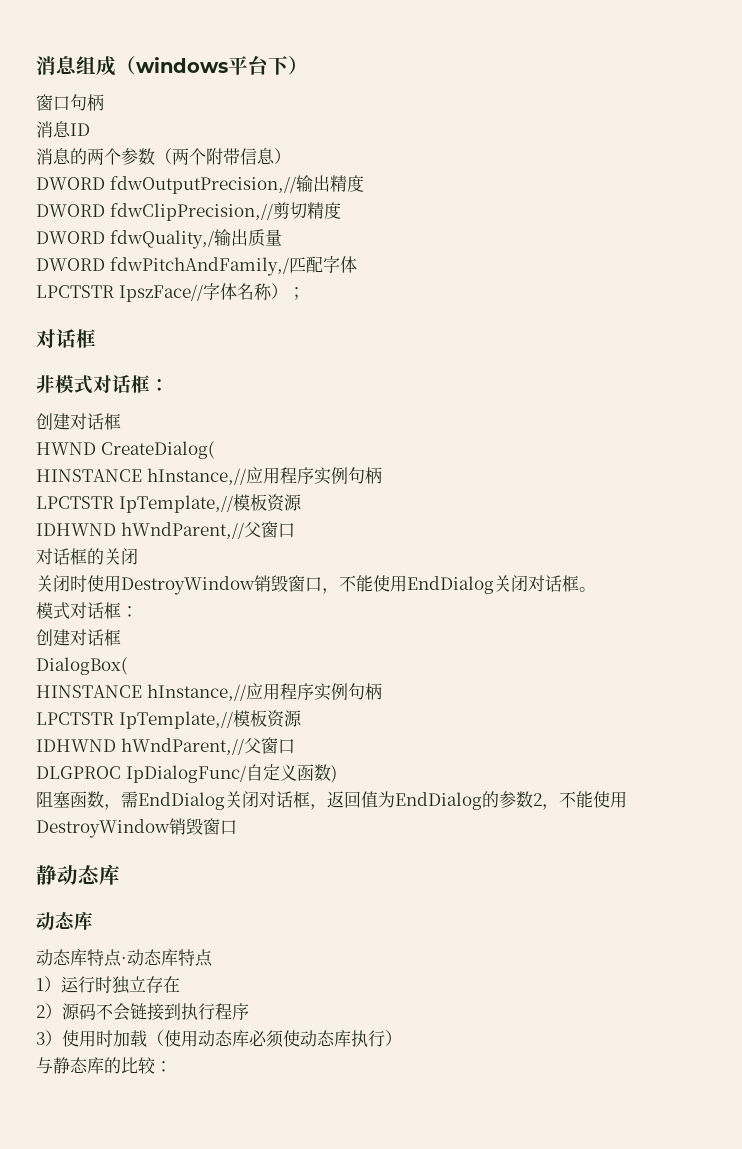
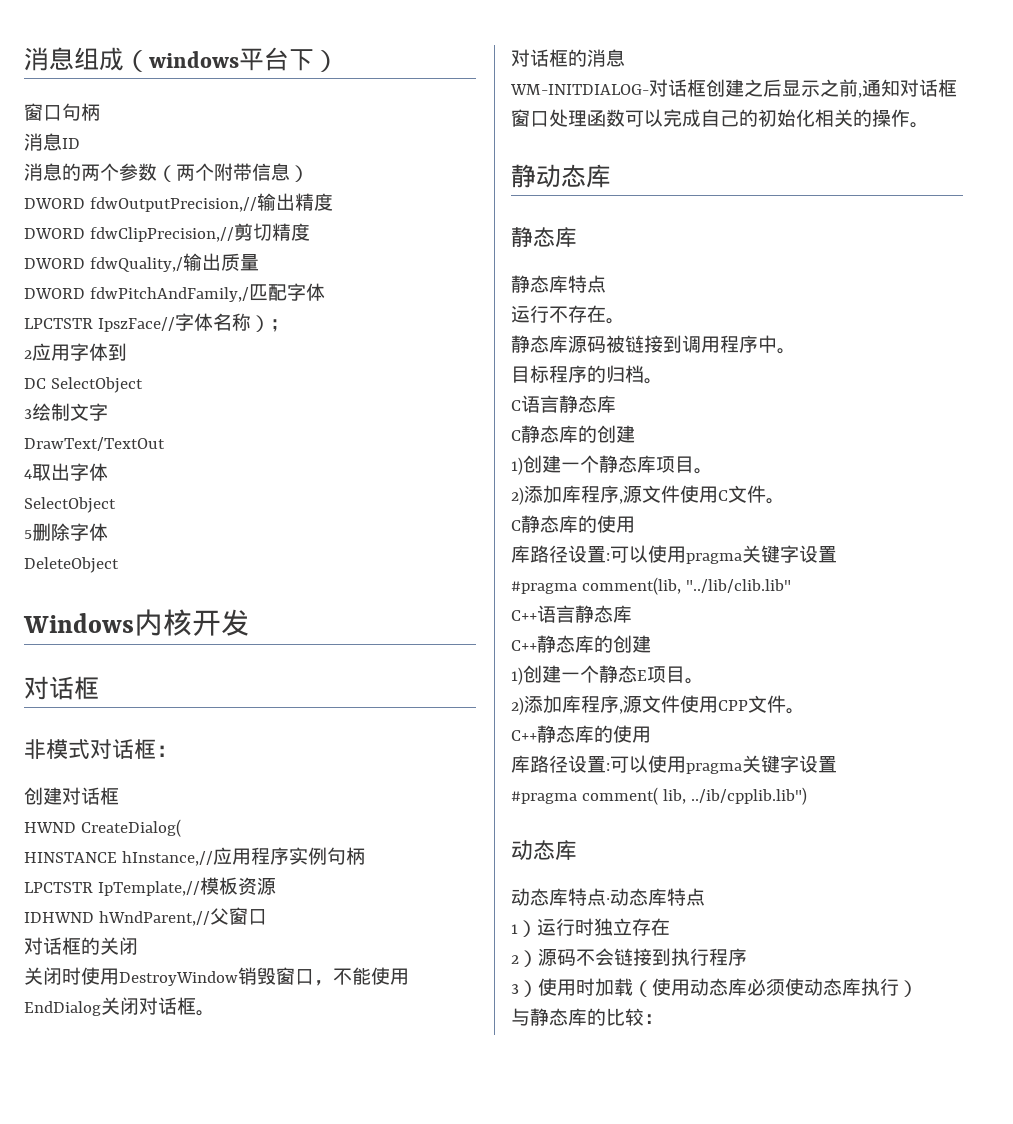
(305, 293) none -> [24,343,127,361] [24,377,143,393] [24,403,108,421] [24,437,165,451] [24,463,108,481] [24,497,116,513] [24,523,108,541] [24,557,119,573] [23,609,250,636] // 2应用字体到 // DC SelectObject // 3绘制文字 // DrawText/TextOut // 4取出字体 // SelectObject // 5删除字体 // DeleteObject // Windows内核开发
[36,602,138,620] [36,629,121,646] [36,657,127,675] [36,683,382,701] [36,710,302,729] [36,737,295,755] [36,764,337,783] [36,791,627,810] [36,818,237,838] [36,864,120,885] 模式对话框： // 创建对话框 // DialogBox( // HINSTANCE hInstance,//应用程序实例句柄 // LPCTSTR IpTemplate,//模板资源 // IDHWND hWndParent,//父窗口 // DLGPROC IpDialogFunc/自定义函数) // 阻塞函数，需EndDialog关闭对话框，返回值为EndDialog的参数2，不能使用DestroyWindow销毁窗口 // 静动态库 -> [511,49,625,67] [510,79,957,98] [511,109,929,128] [511,164,611,188] [511,227,577,247] [511,275,606,293] [511,305,625,324] [511,335,796,354] [511,365,663,384] [511,395,616,413] [511,425,635,443] [511,455,713,475] [511,485,785,505] [511,515,635,533] [511,545,837,564] [511,577,791,595] [511,605,632,623] [511,635,651,653] [511,665,704,685] [511,695,805,715] [511,725,651,743] [511,755,837,774] [511,787,807,805] 对话框的消息 // WM-INITDIALOG-对话框创建之后显示之前,通知对话框窗口处理函数可以完成自己的初始化相关的操作。 // 静动态库 // 静态库 // 静态库特点 // 运行不存在。 // 静态库源码被链接到调用程序中。 // 目标程序的归档。 // C语言静态库 // C静态库的创建 // 1)创建一个静态库项目。 // 2)添加库程序,源文件使用C文件。 // C静态库的使用 // 库路径设置:可以使用pragma关键字设置 // #pragma comment(lib, "../lib/clib.lib" // C++语言静态库 // C++静态库的创建 // 1)创建一个静态E项目。 // 2)添加库程序,源文件使用CPP文件。 // C++静态库的使用 // 库路径设置:可以使用pragma关键字设置 // #pragma comment( lib, ../ib/cpplib.lib")

